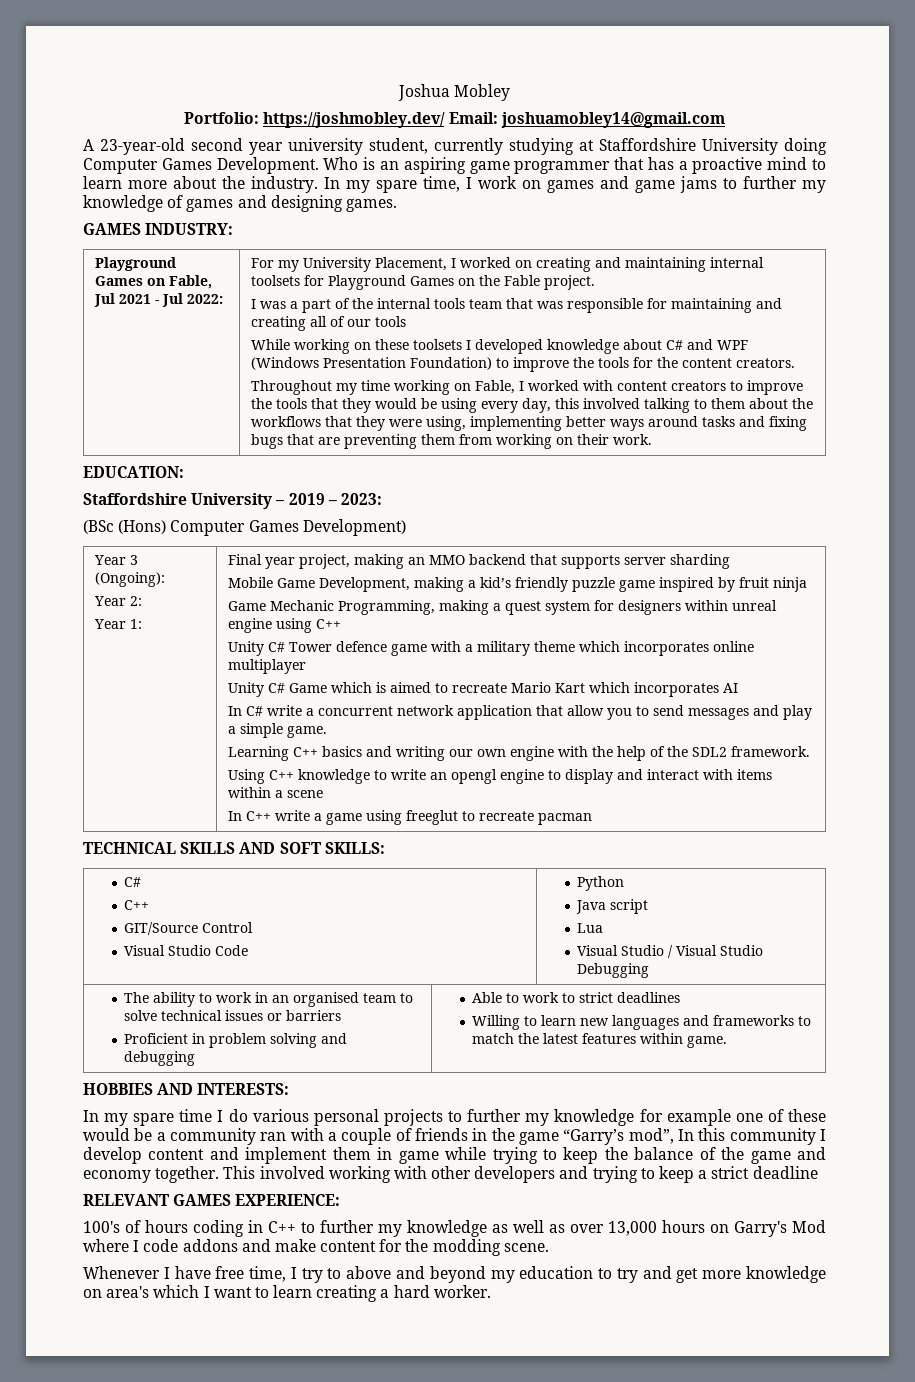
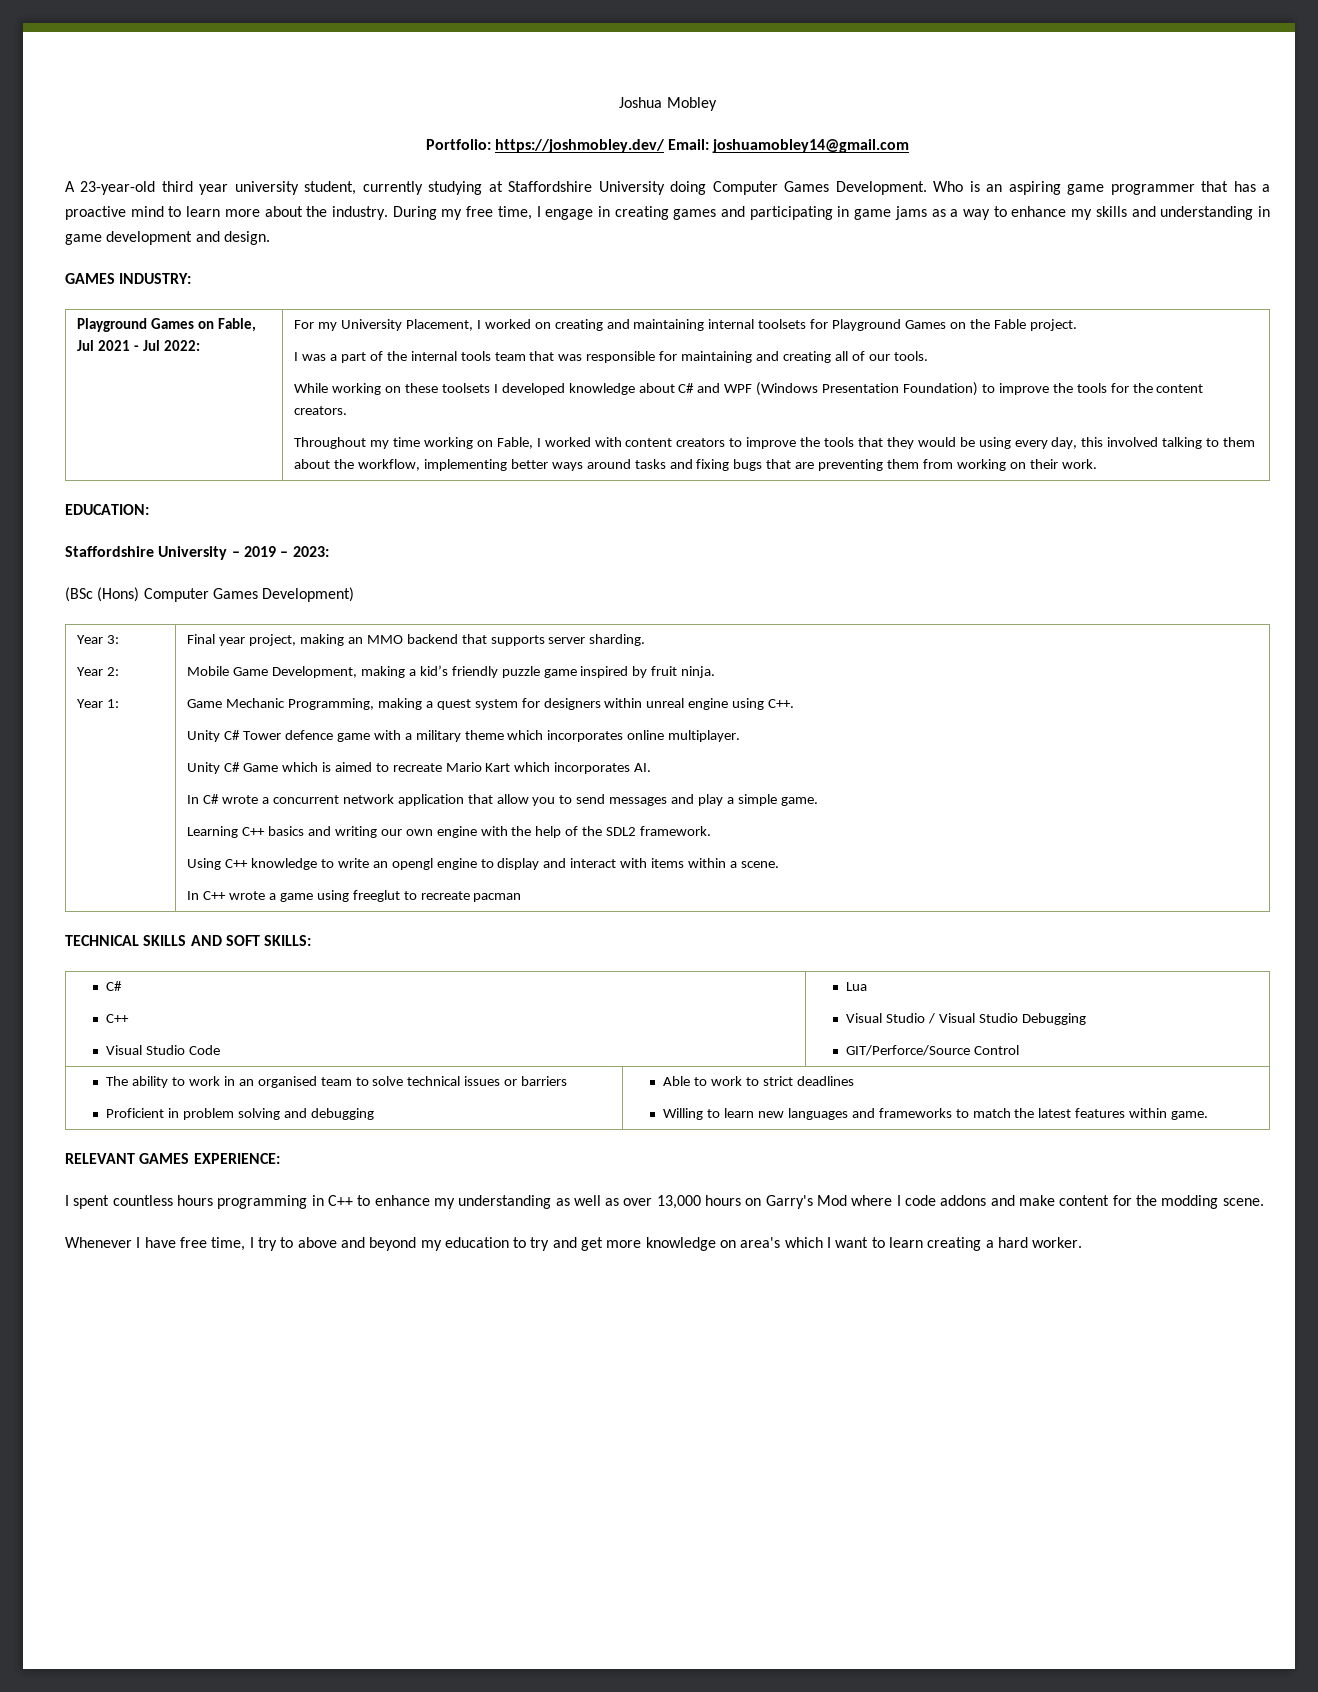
[191,138,243,151] second -> [161,181,193,192] third
[324,176,826,193] [83,195,397,212] In my spare time, I work on games and game jams to further my knowledge of games and designing games. -> [392,206,1271,220] [65,231,270,245] During my free time, I engage in creating games and participating in game jams as a way to enhance my skills and understanding in game development and design.
[375,316,407,327] tools -> [893,351,928,361] tools.
[251,416,467,431] workflows that they were using, -> [358,459,421,471] workflow,
[130,555,139,565] [95,572,166,587] 3 (Ongoing): -> [107,635,120,644] 3:
[670,554,731,569] sharding -> [589,634,646,646] sharding.
[773,577,808,592] ninja -> [681,666,716,678] ninja.
[316,619,342,629] C++ -> [768,699,795,708] C++.
[228,659,307,674] multiplayer -> [668,730,741,742] multiplayer.
[723,683,739,693] AI -> [634,763,652,772] AI.
[267,705,303,716] write -> [222,795,259,804] wrote
[287,790,324,798] scene -> [740,861,779,868] scene.
[275,810,311,821] write -> [229,891,266,900] wrote
[124,922,254,935] // GIT/Source Control -> (130, 1018) none
[577,876,625,891] [576,899,649,914] Python // Java script // -> (221, 1050) none
(650, 970) none -> [846,1045,1020,1056] // GIT/Perforce/Source Control
[83,1083,290,1095] [83,1109,827,1126] [83,1128,827,1145] [83,1147,826,1164] [83,1166,818,1183] [83,1194,341,1206] [83,1220,487,1237] HOBBIES AND INTERESTS: // In my spare time I do various personal projects to further my knowledge for example one of these would be a community ran with a couple of friends in the game “Garry’s mod”, In this community I develop content and implement them in game while trying to keep the balance of the game and economy together. This involved working with other developers and trying to keep a strict deadline // RELEVANT GAMES EXPERIENCE: // 100's of hours coding in C++ to further my knowledge -> [65,1153,280,1164] [65,1195,552,1209] RELEVANT GAMES EXPERIENCE: // I spent countless hours programming in C++ to enhance my understanding

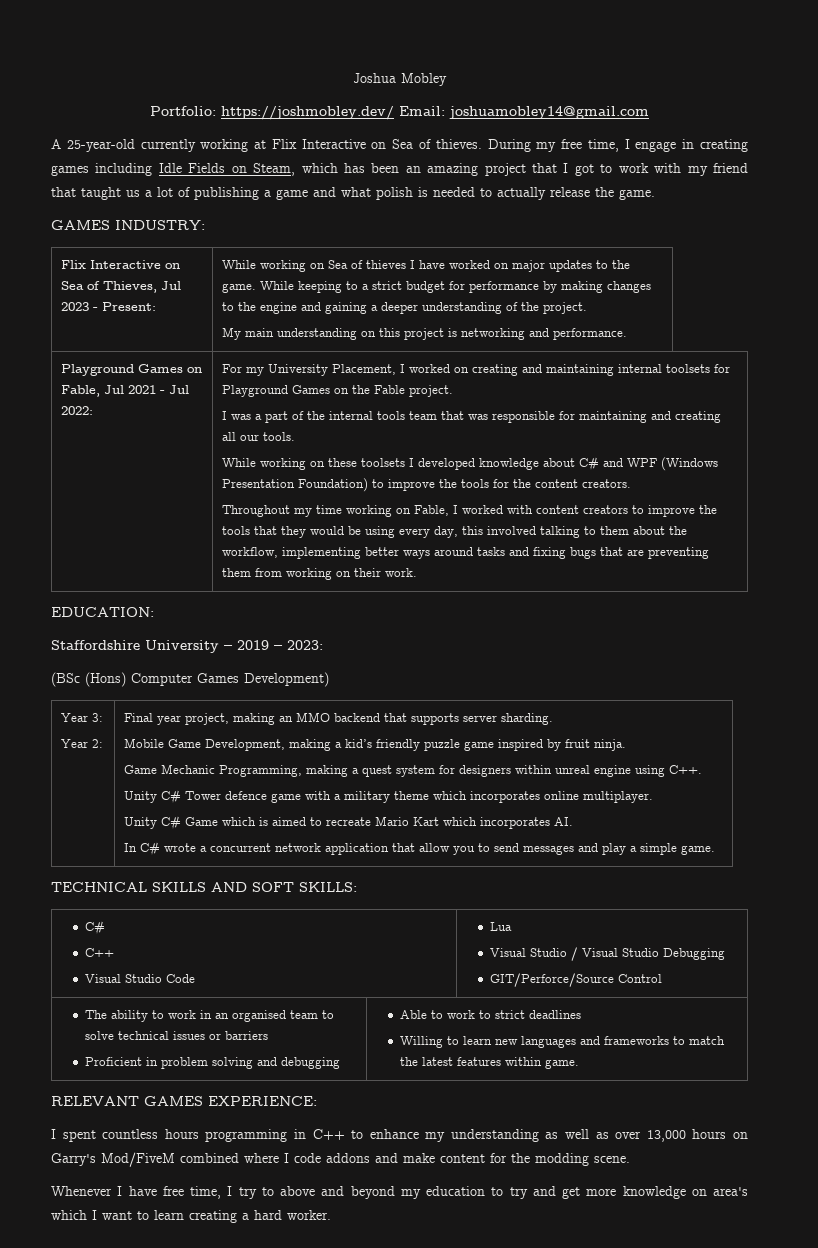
[80,181,1271,195] [65,206,388,220] 23-year-old third year university student, currently studying at Staffordshire University doing Computer Games Development. Who is an aspiring game programmer that has a proactive mind to learn more about the industry. -> [66,139,482,152] 25-year-old currently working at Flix Interactive on Sea of thieves.
[721,206,1271,220] [65,231,270,245] [65,273,192,284] and participating in game jams as a way to enhance my skills and understanding in game development and design. // GAMES INDUSTRY: -> [95,163,749,176] [51,187,655,200] [51,220,205,230] [61,260,181,269] [61,281,182,293] [61,302,157,311] [222,260,631,272] [222,281,652,293] [222,302,588,314] [222,327,628,340] including Idle Fields on Steam, which has been an amazing project that I got to work with my friend that taught us a lot of publishing a game and what polish is needed to actually release the game. // GAMES INDUSTRY: // Flix Interactive on Sea of Thieves, Jul 2023 - Present: | While working on Sea of thieves I have worked on major updates to the game. While keeping to a strict budget for performance by making changes to the engine and gaining a deeper understanding of the project. // My main understanding on this project is networking and performance.
[851,351,865,361] of -> (237, 436) none
[77,699,120,708] // Year 1: -> (104, 743) none
[187,826,712,838] [187,858,779,870] [187,890,522,902] // Learning C++ basics and writing our own engine with the help of the SDL2 framework. // Using C++ knowledge to write an opengl engine to display and interact with items within a scene. // In C++ wrote a game using freeglut to recreate pacman -> (716, 850) none
[817,1195,848,1206] Mod -> [101,1152,239,1167] Mod/FiveM combined

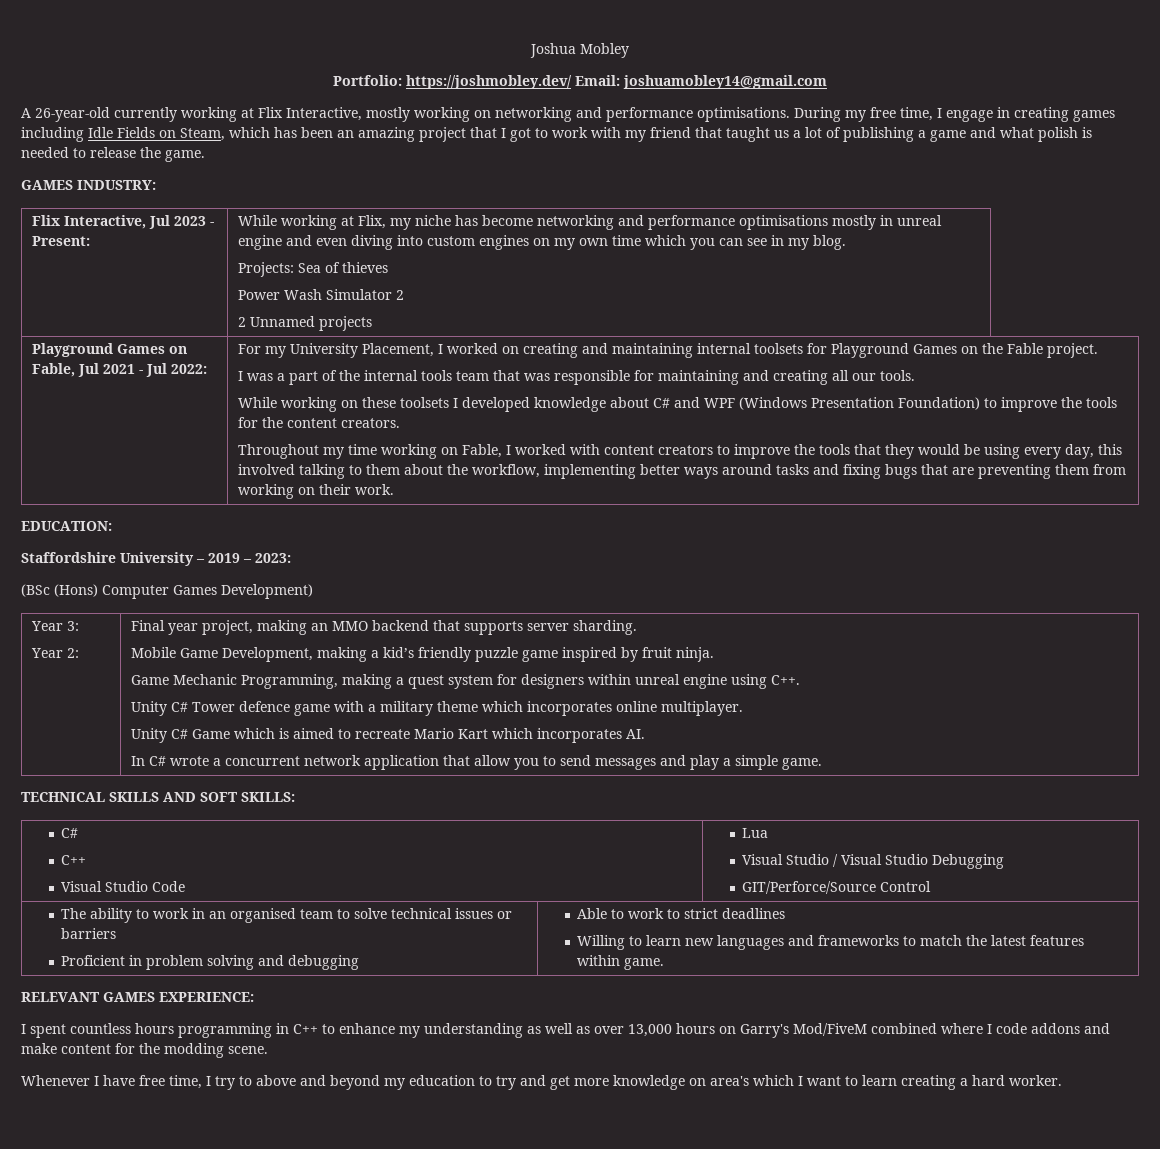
[66,139,135,152] 25-year-old -> [35,107,110,122] 26-year-old
[301,139,482,149] Interactive on Sea of thieves. -> [286,107,790,122] Interactive, mostly working on networking and performance optimisations.
[497,187,546,200] actually -> (86, 153) none
[90,260,181,269] [61,281,158,293] Interactive on Sea of Thieves, -> [64,215,147,229] Interactive,
[310,260,631,272] [222,281,652,293] [222,302,588,314] [222,327,628,340] on Sea of thieves I have worked on major updates to the game. While keeping to a strict budget for performance by making changes to the engine and gaining a deeper understanding of the project. // My main understanding on this project is networking and performance. -> [341,215,943,230] [238,235,847,250] [238,262,389,277] [238,289,405,300] [238,316,373,331] at Flix, my niche has become networking and performance optimisations mostly in unreal engine and even diving into custom engines on my own time which you can see in my blog. // Projects: Sea of thieves // Power Wash Simulator 2 // 2 Unnamed projects

